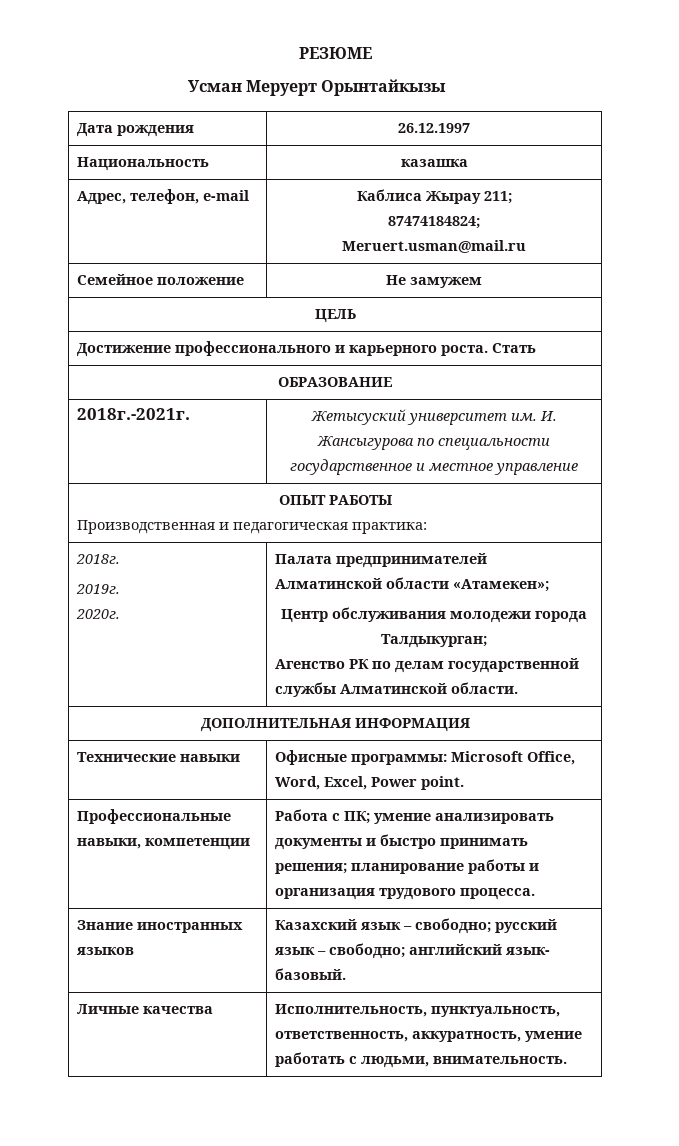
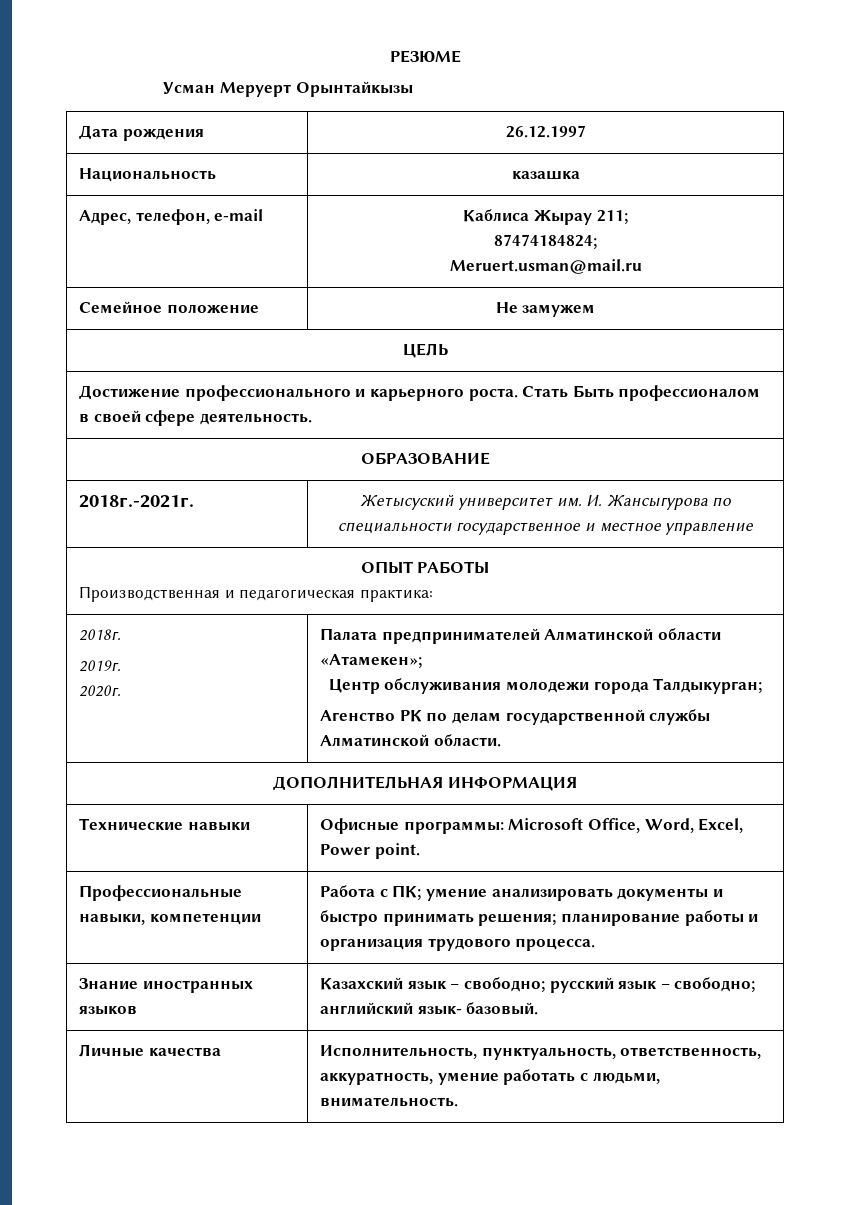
(536, 348) none -> [572,385,761,401] [79,410,313,426] Быть профессионалом в своей сфере деятельность.

